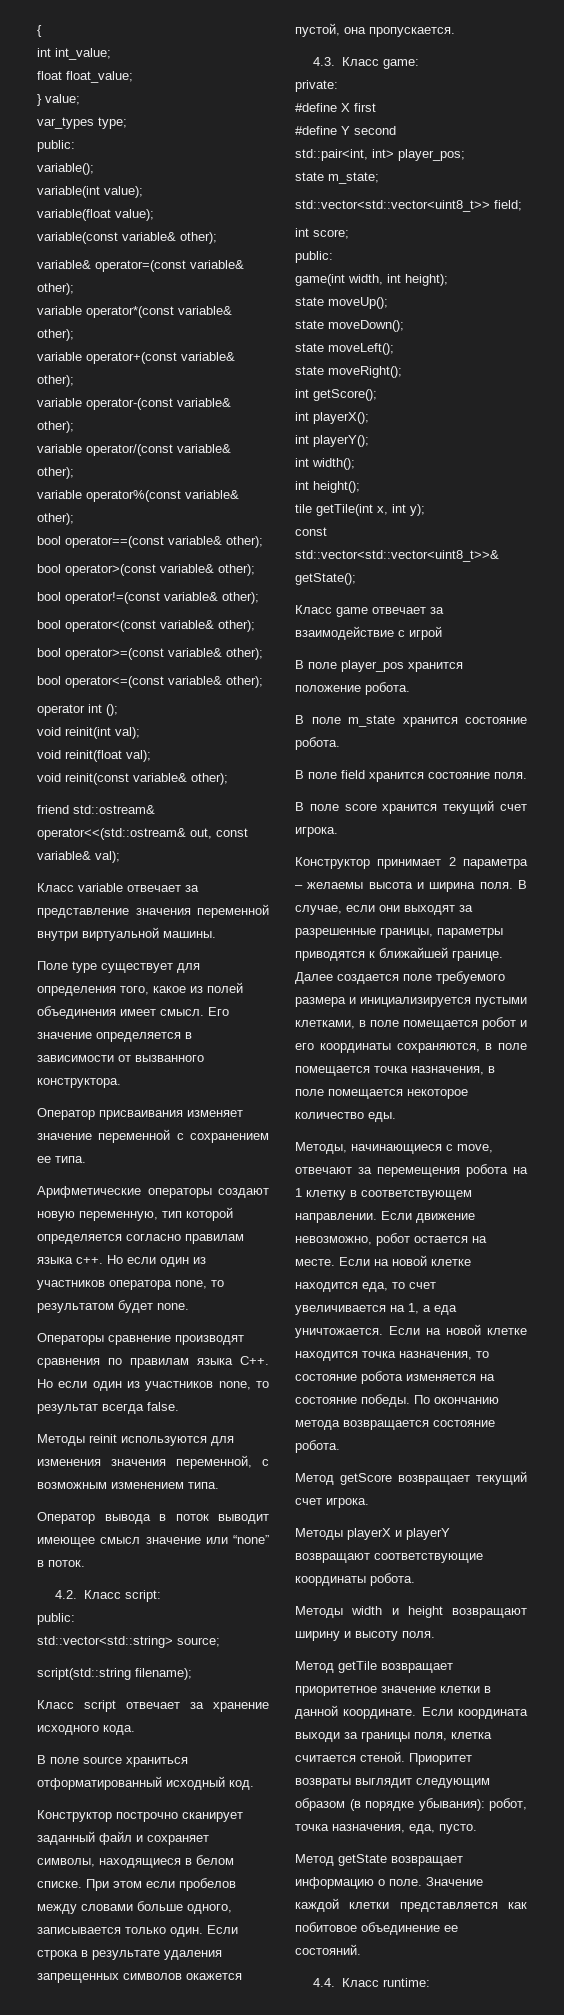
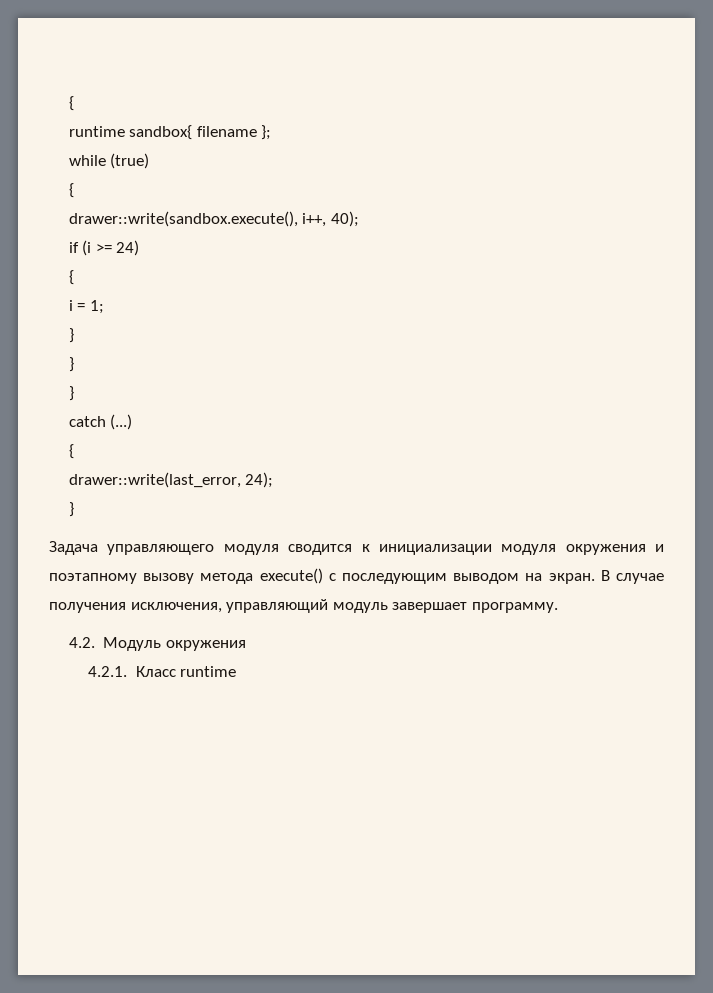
[37,25,42,37] [37,48,111,60] [37,71,133,83] [37,94,80,106] [37,117,127,129] [37,140,75,152] [37,163,94,175] [37,186,143,198] [37,209,154,221] [37,232,217,244] [37,260,244,272] [37,283,74,295] [37,306,232,318] [37,329,74,341] [37,352,235,364] [37,375,74,387] [37,398,231,410] [37,421,74,433] [37,444,231,456] [37,467,74,479] [37,490,239,502] [37,513,74,525] [37,536,263,548] [37,564,255,576] [37,592,259,604] [37,620,255,632] [37,648,263,660] [37,676,263,688] [37,704,118,716] [37,727,140,739] [37,750,151,762] [37,773,228,785] [37,805,155,814] [37,828,248,840] [37,851,120,863] [37,883,199,892] [37,904,269,918] [37,927,216,941] [37,961,200,973] [37,982,243,996] [37,1006,229,1019] [37,1032,192,1042] [37,1055,204,1062] [37,1078,121,1088] [37,1108,243,1120] [37,1129,269,1143] [37,1156,86,1163] [37,1186,269,1198] [37,1207,233,1221] [37,1234,244,1244] [37,1255,206,1267] [37,1280,224,1290] [37,1300,189,1313] [37,1333,244,1345] [37,1356,269,1368] [37,1379,269,1391] [37,1402,179,1414] [37,1434,234,1446] [37,1455,269,1469] [37,1482,219,1489] [37,1512,269,1524] [37,1535,269,1547] [37,1560,85,1567] [55,1590,161,1602] [37,1613,75,1625] [37,1636,220,1648] [37,1668,192,1680] [37,1700,269,1712] [37,1725,135,1735] [37,1755,188,1767] [37,1776,254,1790] [37,1810,243,1822] [37,1831,209,1845] [37,1855,234,1868] [37,1878,236,1891] [37,1901,232,1914] [37,1925,238,1937] [37,1950,222,1960] [37,1973,242,1983] [295,23,455,37] [313,57,419,69] [295,80,338,92] [295,103,376,112] [295,126,396,135] [295,149,465,161] [295,172,379,184] [295,200,522,212] [295,228,349,239] [295,251,333,263] [295,274,448,286] [295,297,388,309] [295,320,404,332] [295,343,394,355] [295,366,402,378] [295,389,377,401] [295,412,369,424] [295,435,369,447] [295,458,355,470] [295,481,360,493] [295,504,425,516] [295,527,327,536] [295,550,499,562] [295,573,356,585] [295,605,444,617] [295,626,442,640] [295,660,463,672] [295,682,410,695] [295,715,527,727] [295,737,340,750] [295,770,527,782] [295,800,527,814] [295,827,338,837] [295,857,528,869] [295,880,527,892] [295,905,473,915] [295,928,503,938] [295,947,503,961] [295,971,505,984] [295,997,527,1007] [295,1017,527,1030] [295,1043,527,1053] [295,1066,495,1076] [295,1089,468,1099] [295,1112,396,1122] [295,1142,493,1154] [295,1164,528,1177] [295,1188,472,1200] [295,1211,475,1223] [295,1233,487,1246] [295,1255,471,1266] [295,1282,436,1292] [295,1303,457,1315] [295,1324,527,1338] [295,1351,489,1361] [295,1371,495,1384] [295,1394,499,1407] [295,1420,495,1430] [295,1440,340,1453] [295,1471,527,1485] [295,1498,369,1508] [295,1528,450,1540] [295,1553,483,1563] [295,1573,415,1586] [295,1606,527,1618] [295,1631,435,1641] [295,1661,453,1673] [295,1686,491,1696] [295,1705,528,1719] [295,1732,492,1742] [295,1751,472,1765] [295,1778,490,1788] [295,1798,527,1811] [295,1824,477,1834] [295,1854,463,1866] [295,1877,483,1889] [295,1898,527,1912] [295,1922,458,1935] [295,1944,361,1955] [313,1978,430,1987] { // int int_value; // float float_value; // } value; // var_types type; // public: // variable(); // variable(int value); // variable(float value); // variable(const variable& other); // variable& operator=(const variable& other); // variable operator*(const variable& other); // variable operator+(const variable& other); // variable operator-(const variable& other); // variable operator/(const variable& other); // variable operator%(const variable& other); // bool operator==(const variable& other); // bool operator>(const variable& other); // bool operator!=(const variable& other); // bool operator<(const variable& other); // bool operator>=(const variable& other); // bool operator<=(const variable& other); // operator int (); // void reinit(int val); // void reinit(float val); // void reinit(const variable& other); // friend std::ostream& operator<<(std::ostream& out, const variable& val); // Класс variable отвечает за представление значения переменной внутри виртуальной машины. // Поле type существует для определения того, какое из полей объединения имеет смысл. Его значение определяется в зависимости от вызванного конструктора. // Оператор присваивания изменяет значение переменной с сохранением ее типа. // Арифметические операторы создают новую переменную, тип которой определяется согласно правилам языка c++. Но если один из участников оператора none, то результатом будет none. // Операторы сравнение производят сравнения по правилам языка C++. Но если один из участников none, то результат всегда false. // Методы reinit используются для изменения значения переменной, с возможным изменением типа. // Оператор вывода в поток выводит имеющее смысл значение или “none” в поток. // 4.2. Класс script: // public: // std::vector<std::string> source; // script(std::string filename); // Класс script отвечает за хранение исходного кода. // В поле source храниться отформатированный исходный код. // Конструктор построчно сканирует заданный файл и сохраняет символы, находящиеся в белом списке. При этом если пробелов между словами больше одного, записывается только один. Если строка в результате удаления запрещенных символов окажется пустой, она пропускается. // 4.3. Класс game: // private: // #define X first // #define Y second // std::pair<int, int> player_pos; // state m_state; // std::vector<std::vector<uint8_t>> field; // int score; // public: // game(int width, int height); // state moveUp(); // state moveDown(); // state moveLeft(); // state moveRight(); // int getScore(); // int playerX(); // int playerY(); // int width(); // int height(); // tile getTile(int x, int y); // const std::vector<std::vector<uint8_t>>& getState(); // Класс game отвечает за взаимодействие с игрой // В поле player_pos хранится положение робота. // В поле m_state хранится состояние робота. // В поле field хранится состояние поля. // В поле score хранится текущий счет игрока. // Конструктор принимает 2 параметра – желаемы высота и ширина поля. В случае, если они выходят за разрешенные границы, параметры приводятся к ближайшей границе. Далее создается поле требуемого размера и инициализируется пустыми клетками, в поле помещается робот и его координаты сохраняются, в поле помещается точка назначения, в поле помещается некоторое количество еды. // Методы, начинающиеся с move, отвечают за перемещения робота на 1 клетку в соответствующем направлении. Если движение невозможно, робот остается на месте. Если на новой клетке находится еда, то счет увеличивается на 1, а еда уничтожается. Если на новой клетке находится точка назначения, то состояние робота изменяется на состояние победы. По окончанию метода возвращается состояние робота. // Метод getScore возвращает текущий счет игрока. // Методы playerX и playerY возвращают соответствующие координаты робота. // Методы width и height возвращают ширину и высоту поля. // Метод getTile возвращает приоритетное значение клетки в данной координате. Если координата выходи за границы поля, клетка считается стеной. Приоритет возвраты выглядит следующим образом (в порядке убывания): робот, точка назначения, еда, пусто. // Метод getState возвращает информацию о поле. Значение каждой клетки представляется как побитовое объединение ее состояний. // 4.4. Класс runtime: -> [68,96,74,111] [68,125,272,140] [68,153,150,169] [68,183,74,198] [68,211,359,227] [68,240,140,256] [68,270,74,285] [68,300,104,314] [68,328,74,343] [68,357,74,372] [68,386,74,401] [68,414,133,430] [68,444,74,459] [68,472,274,488] [68,502,74,517] [49,541,664,555] [49,568,664,584] [49,599,558,613] [68,637,246,651] [88,666,237,677] { // runtime sandbox{ filename }; // while (true) // { // drawer::write(sandbox.execute(), i++, 40); // if (i >= 24) // { // i = 1; // } // } // } // catch (...) // { // drawer::write(last_error, 24); // } // Задача управляющего модуля сводится к инициализации модуля окружения и поэтапному вызову метода execute() с последующим выводом на экран. В случае получения исключения, управляющий модуль завершает программу. // 4.2. Модуль окружения // 4.2.1. Класс runtime

